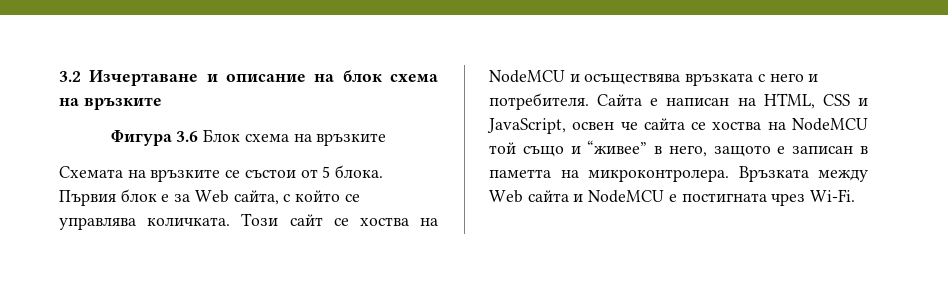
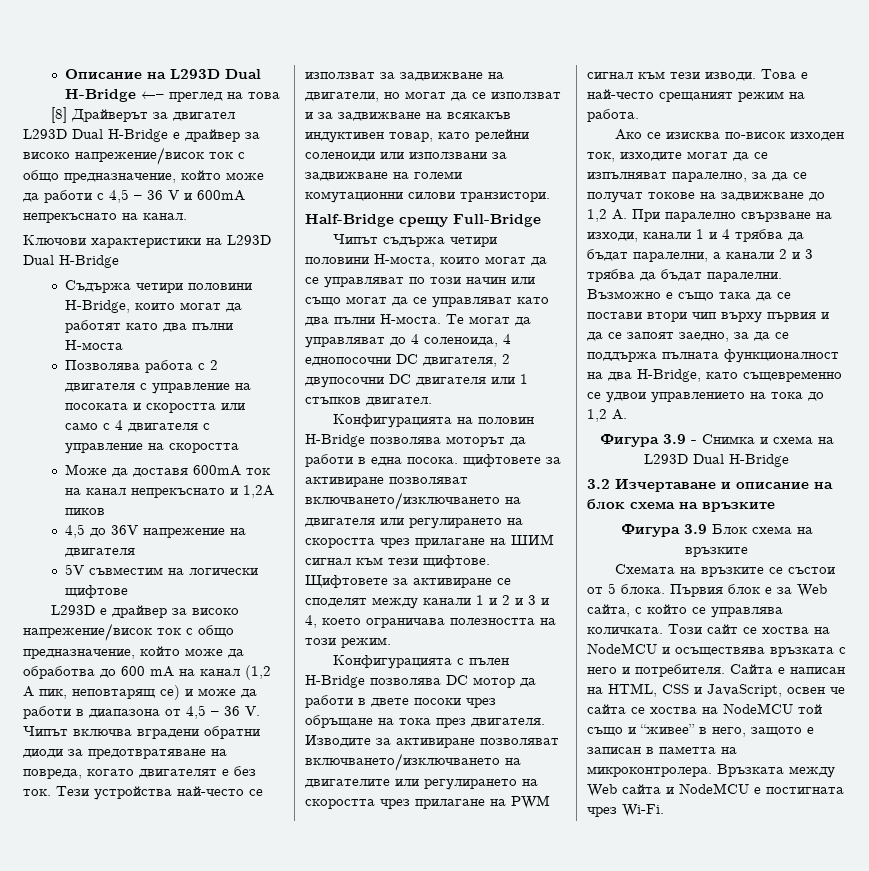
(59, 76) none -> [65,69,262,79] [65,89,281,102] [50,107,235,123] [23,129,260,142] [23,147,245,165] [23,170,264,183] [23,189,245,203] [23,213,187,223] [23,235,271,248] [23,255,119,268] [65,280,253,293] [65,300,243,313] [65,320,234,333] [65,340,124,350] [65,360,219,373] [65,383,252,394] [65,403,246,413] [65,420,211,432] [65,443,240,454] [65,464,272,477] [65,485,275,498] [65,508,106,515] [65,524,247,538] [65,548,136,557] [65,564,259,575] [65,585,129,598] [50,605,239,618] [23,623,234,641] [23,646,244,659] [23,665,271,680] [23,685,257,700] [23,705,260,719] [23,726,260,739] [23,749,227,759] [23,766,256,779] [23,786,263,800] [305,72,504,81] [305,91,561,102] [305,112,511,121] [305,129,529,143] [305,152,507,161] [305,171,462,181] [305,191,550,203] [305,214,541,227] [332,234,497,247] [305,254,547,267] [305,277,535,288] [305,296,549,308] [305,314,531,326] [305,334,511,348] [305,354,510,367] [305,374,528,388] [305,397,432,406] [332,414,534,428] [305,434,526,447] [305,454,561,467] [305,477,468,487] [305,492,521,510] [305,518,523,529] [305,534,554,548] [305,555,490,568] [305,575,511,588] [305,595,549,609] [305,615,556,628] [305,637,391,648] [332,655,509,669] [305,675,536,688] [305,695,496,708] [305,715,545,728] [305,735,559,748] [305,753,521,771] [305,779,538,790] [305,795,550,809] [587,69,808,81] [587,89,805,102] [587,109,639,122] [614,129,844,141] [587,151,768,162] [587,172,807,182] [587,192,825,203] [587,209,832,222] [587,229,804,242] [587,249,813,262] [587,269,782,282] [587,289,791,301] [587,312,829,323] [587,332,789,342] [587,349,839,363] [587,369,842,382] [587,392,824,403] [587,409,627,422] [599,433,834,447] [644,454,789,467] Описание на L293D Dual H-Bridge ←– преглед на това // [8] Драйверът за двигател L293D Dual H-Bridge е драйвер за високо напрежение/висок ток с общо предназначение, който може да работи с 4,5 – 36 V и 600mA непрекъснато на канал. // Ключови характеристики на L293D Dual H-Bridge // Съдържа четири половини Н-Bridge, които могат да работят като два пълни Н-моста // Позволява работа с 2 двигателя с управление на посоката и скоростта или само с 4 двигателя с управление на скоростта // Може да доставя 600mA ток на канал непрекъснато и 1,2A пиков // 4,5 до 36V напрежение на двигателя // 5V съвместим на логически щифтове // L293D е драйвер за високо напрежение/висок ток с общо предназначение, който може да обработва до 600 mA на канал (1,2 A пик, неповтарящ се) и може да работи в диапазона от 4,5 – 36 V. Чипът включва вградени обратни диоди за предотвратяване на повреда, когато двигателят е без ток. Тези устройства най-често се използват за задвижване на двигатели, но могат да се използват и за задвижване на всякакъв индуктивен товар, като релейни соленоиди или използвани за задвижване на големи комутационни силови транзистори. // Half-Bridge срещу Full-Bridge // Чипът съдържа четири половини H-моста, които могат да се управляват по този начин или също могат да се управляват като два пълни H-моста. Те могат да управляват до 4 соленоида, 4 еднопосочни DC двигателя, 2 двупосочни DC двигателя или 1 стъпков двигател. // Конфигурацията на половин H-Bridge позволява моторът да работи в една посока. щифтовете за активиране позволяват включването/изключването на двигателя или регулирането на скоростта чрез прилагане на ШИМ сигнал към тези щифтове. Щифтовете за активиране се споделят между канали 1 и 2 и 3 и 4, което ограничава полезността на този режим. // Конфигурацията с пълен H-Bridge позволява DC мотор да работи в двете посоки чрез обръщане на тока през двигателя. Изводите за активиране позволяват включването/изключването на двигателите или регулирането на скоростта чрез прилагане на PWM сигнал към тези изводи. Това е най-често срещаният режим на работа. // Ако се изисква по-висок изходен ток, изходите могат да се изпълняват паралелно, за да се получат токове на задвижване до 1,2 A. При паралелно свързване на изходи, канали 1 и 4 трябва да бъдат паралелни, а канали 2 и 3 трябва да бъдат паралелни. Възможно е също така да се постави втори чип върху първия и да се запоят заедно, за да се поддържа пълната функционалност на два H-Bridge, като същевременно се удвои управлението на тока до 1,2 A. // Фигура 3.9 - Снимка и схема на L293D Dual H-Bridge //
[176,131,199,142] 3.6 -> [683,524,707,534] 3.9

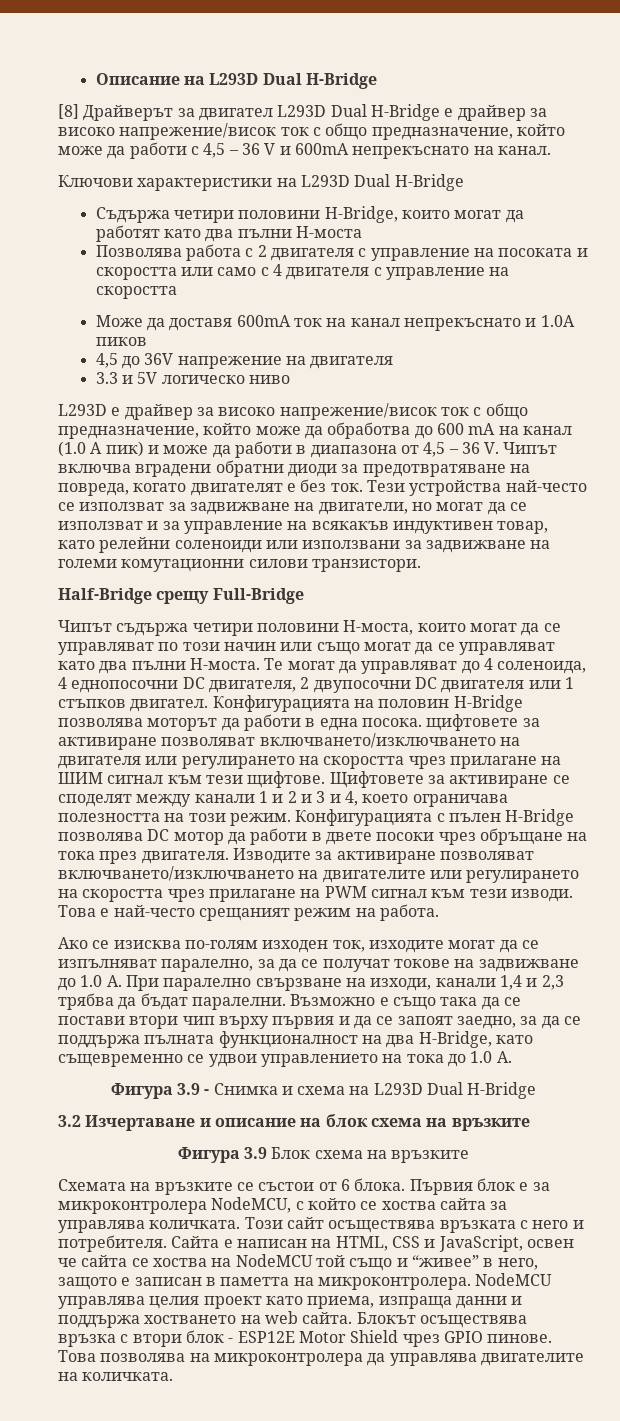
[141,91,281,102] ←– преглед на това -> (378, 81) none
[243,485,275,498] 1,2A -> [540,315,575,327] 1.0A
[65,564,259,575] [65,585,129,598] 5V съвместим на логически щифтове -> [95,372,291,384] 3.3 и 5V логическо ниво
[245,665,271,680] [23,685,180,700] (1,2 A пик, неповтарящ се) -> [58,441,144,457] (1.0 A пик)
[338,112,421,121] задвижване -> [183,521,283,534] управление
(432, 401) // -> (209, 705) none
(391, 642) // -> (291, 819) none
[724,132,786,139] по-висок -> [184,940,258,949] по-голям
[587,209,607,222] 1,2 -> [80,975,103,987] 1.0
[696,229,804,242] [587,249,813,262] 1 и 4 трябва да бъдат паралелни, а канали 2 и 3 -> [499,975,564,990] 1,4 и 2,3
[587,409,607,422] 1,2 -> [470,1051,493,1063] 1.0
[608,583,616,594] 5 -> [340,1179,350,1191] 6
[797,584,827,597] [587,604,630,617] Web сайта, -> [58,1197,292,1214] микроконтролера NodeMCU,
(706, 610) none -> [381,1198,508,1210] хоства сайта за
[743,627,830,634] [587,643,670,654] се хоства на NodeMCU и -> (324, 1223) none
[717,764,835,778] [587,783,844,797] [587,804,664,817] Връзката между Web сайта и NodeMCU е постигната чрез Wi-Fi. -> [475,1273,553,1286] [58,1296,523,1309] [58,1311,527,1328] [58,1330,553,1347] [58,1350,584,1366] [58,1372,174,1381] NodeMCU управлява целия проект като приема, изпраща данни и поддържа хостването на web сайта. Блокът осъществява връзка с втори блок - ESP12E Motor Shield чрез GPIO пинове. Това позволява на микроконтролера да управлява двигателите на количката.

